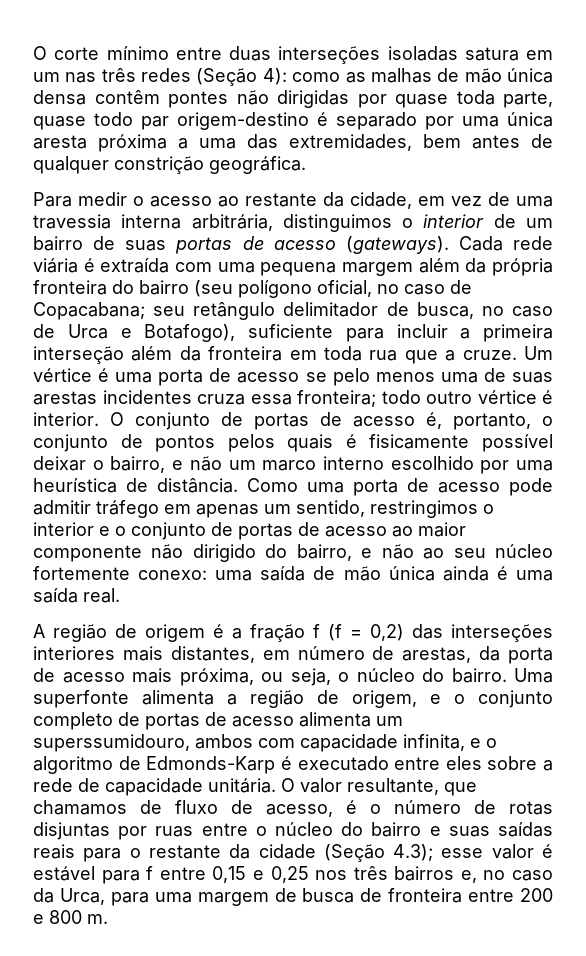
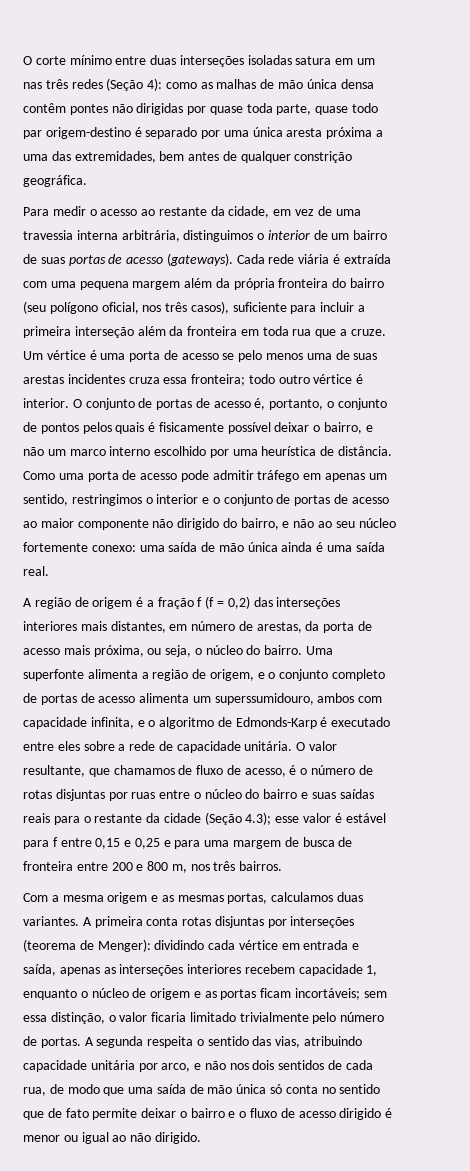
[377,280,472,295] [33,302,554,320] [33,324,236,342] no caso de Copacabana; seu retângulo delimitador de busca, no caso de Urca e Botafogo), -> [142,301,229,314] nos três casos),
[315,866,553,883] [33,888,105,905] nos três bairros e, no caso da Urca, -> [163,840,171,847] e
[87,914,108,924] m. -> [171,861,283,873] [23,892,364,904] [23,916,355,928] [23,939,360,952] [23,964,378,976] [23,988,387,1000] [23,1012,385,1024] [23,1036,363,1048] [23,1060,373,1072] [23,1084,381,1096] [23,1108,393,1120] [23,1132,201,1144] m, nos três bairros. // Com a mesma origem e as mesmas portas, calculamos duas variantes. A primeira conta rotas disjuntas por interseções (teorema de Menger): dividindo cada vértice em entrada e saída, apenas as interseções interiores recebem capacidade 1, enquanto o núcleo de origem e as portas ficam incortáveis; sem essa distinção, o valor ficaria limitado trivialmente pelo número de portas. A segunda respeita o sentido das vias, atribuindo capacidade unitária por arco, e não nos dois sentidos de cada rua, de modo que uma saída de mão única só conta no sentido que de fato permite deixar o bairro e o fluxo de acesso dirigido é menor ou igual ao não dirigido.

